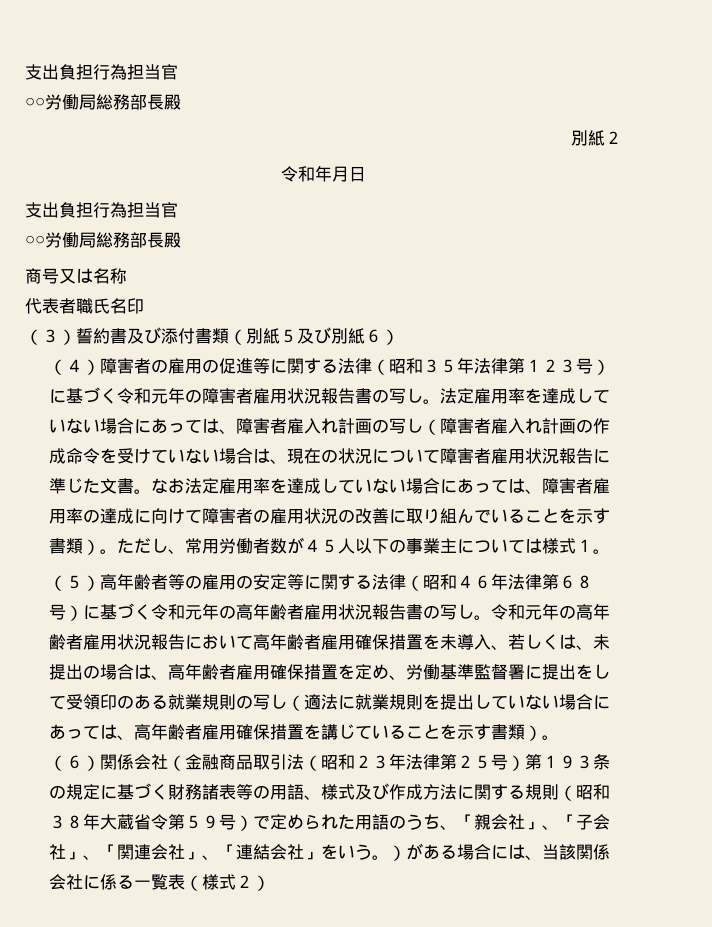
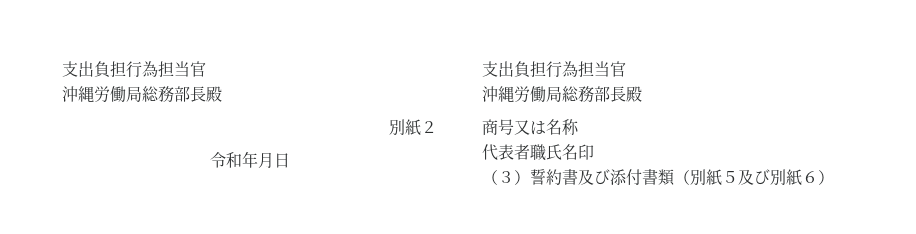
[25,64,178,80] [25,97,45,108] 支出負担行為担当官 // ○○ -> [62,61,206,78] [62,86,94,102] 支出負担行為担当官 // 沖縄
[25,235,45,246] ○○ -> [482,86,514,102] 沖縄
[48,357,610,375] [48,387,610,404] [48,418,610,435] [48,448,610,464] [48,478,610,494] [48,508,610,524] [48,537,610,555] [48,573,593,591] [48,603,610,621] [48,633,610,650] [48,663,610,680] [48,694,610,711] [48,723,559,741] [48,753,610,771] [48,783,610,801] [48,813,610,831] [48,843,610,861] [48,874,270,891] // （４）障害者の雇用の促進等に関する法律（昭和３５年法律第１２３号）に基づく令和元年の障害者雇用状況報告書の写し。法定雇用率を達成していない場合にあっては、障害者雇入れ計画の写し（障害者雇入れ計画の作成命令を受けていない場合は、現在の状況について障害者雇用状況報告に準じた文書。なお法定雇用率を達成していない場合にあっては、障害者雇用率の達成に向けて障害者の雇用状況の改善に取り組んでいることを示す書類）。ただし、常用労働者数が４５人以下の事業主については様式１。 // （５）高年齢者等の雇用の安定等に関する法律（昭和４６年法律第６８号）に基づく令和元年の高年齢者雇用状況報告書の写し。令和元年の高年齢者雇用状況報告において高年齢者雇用確保措置を未導入、若しくは、未提出の場合は、高年齢者雇用確保措置を定め、労働基準監督署に提出をして受領印のある就業規則の写し（適法に就業規則を提出していない場合にあっては、高年齢者雇用確保措置を講じていることを示す書類）。 // （６）関係会社（金融商品取引法（昭和２３年法律第２５号）第１９３条の規定に基づく財務諸表等の用語、様式及び作成方法に関する規則（昭和３８年大蔵省令第５９号）で定められた用語のうち、「親会社」、「子会社」、「関連会社」、「連結会社」をいう。）がある場合には、当該関係会社に係る一覧表（様式２） -> (834, 177) none

